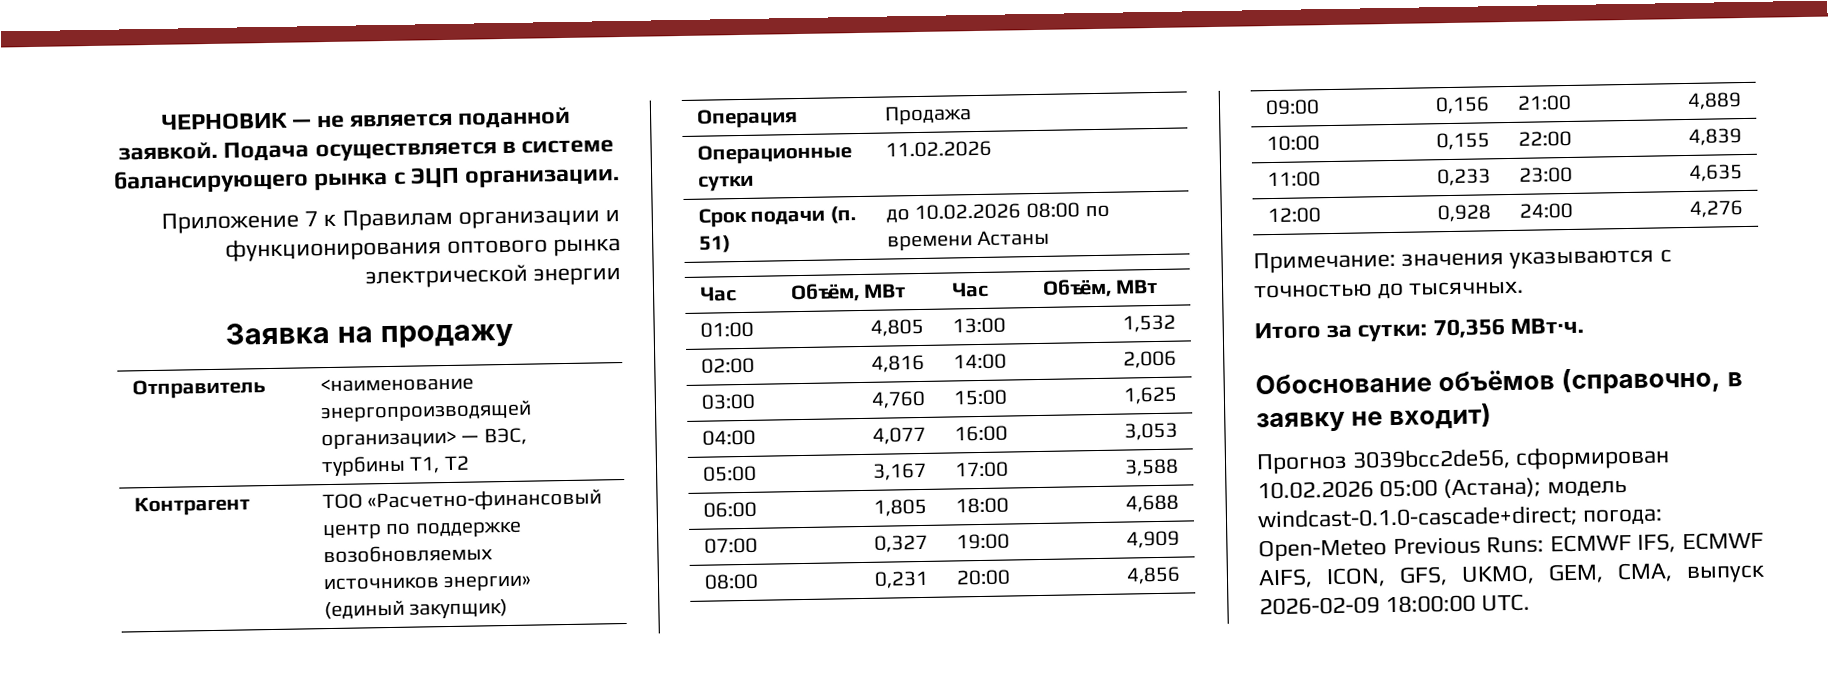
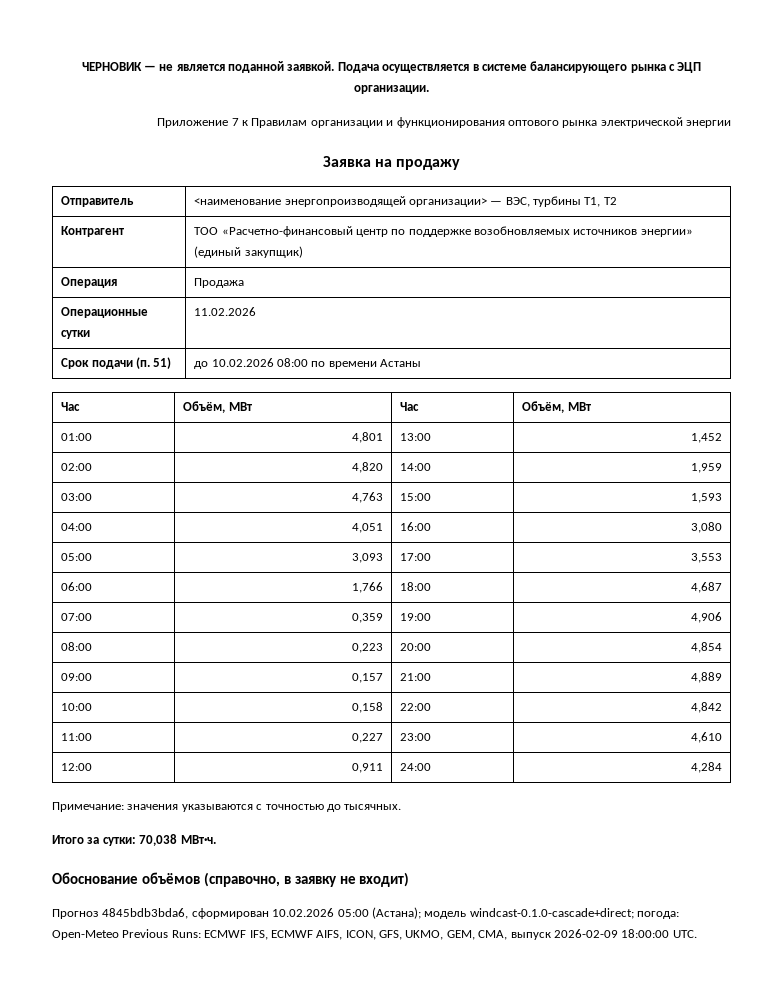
[870,318,925,337] 4,805 -> [351,432,383,443] 4,801
[1122,314,1177,333] 1,532 -> [690,433,722,443] 1,452
[871,354,926,373] 4,816 -> [351,462,383,473] 4,820
[1123,350,1178,369] 2,006 -> [690,463,722,473] 1,959
[871,390,927,409] 4,760 -> [351,492,383,503] 4,763
[1123,386,1179,405] 1,625 -> [690,493,722,503] 1,593
[872,426,927,445] 4,077 -> [351,523,383,533] 4,051
[1124,422,1179,441] 3,053 -> [690,522,722,533] 3,080
[872,462,928,481] 3,167 -> [351,553,383,563] 3,093
[1124,458,1180,477] 3,588 -> [690,553,722,563] 3,553
[873,498,928,517] 1,805 -> [351,582,383,593] 1,766
[1125,494,1180,513] 4,688 -> [690,582,722,593] 4,687
[874,534,929,553] 0,327 -> [351,613,383,623] 0,359
[1126,530,1181,549] 4,909 -> [690,612,722,623] 4,906
[874,570,930,589] 0,231 -> [351,643,383,653] 0,223
[1126,566,1182,585] 4,856 -> [690,642,722,653] 4,854
[1435,96,1491,115] 0,156 -> [351,673,383,683] 0,157
[1436,132,1491,151] 0,155 -> [351,702,383,713] 0,158
[1688,128,1743,146] 4,839 -> [690,702,722,713] 4,842
[1437,168,1492,187] 0,233 -> [351,733,383,743] 0,227
[1689,164,1744,182] 4,635 -> [690,732,722,743] 4,610
[1437,204,1492,223] 0,928 -> [351,763,383,773] 0,911
[1689,200,1744,218] 4,276 -> [690,762,722,773] 4,284
[1432,318,1505,339] 70,356 -> [139,834,178,846] 70,038
[1352,448,1512,471] 3039bcc2de56, -> [102,908,189,919] 4845bdb3bda6,

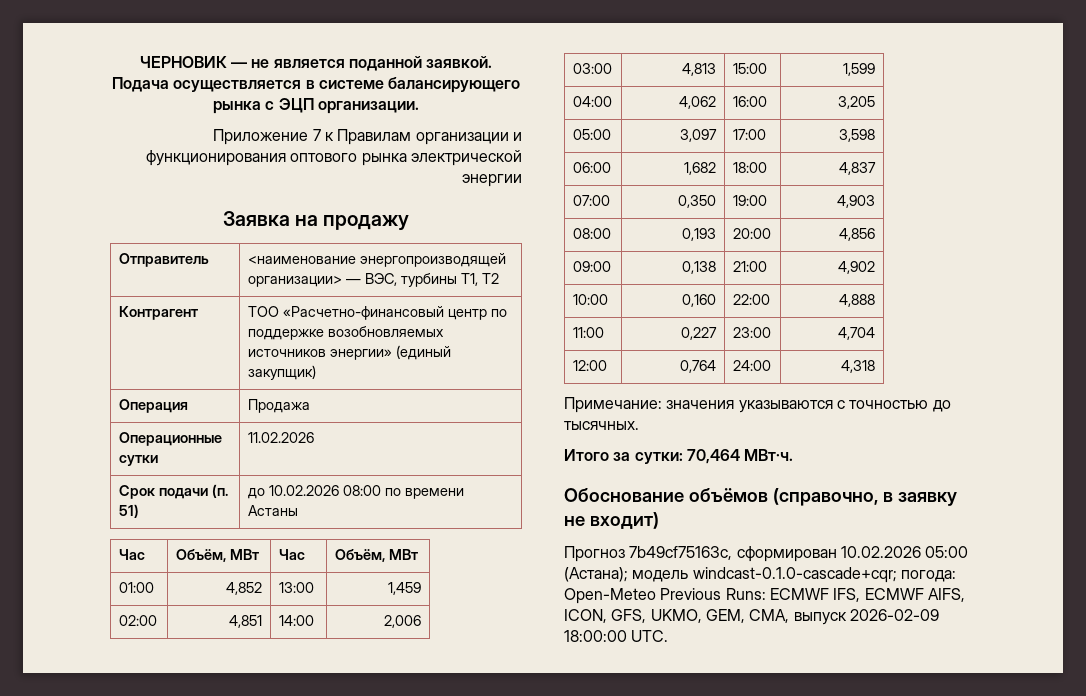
[351,432,383,443] 4,801 -> [226,582,263,595] 4,852
[690,433,722,443] 1,452 -> [388,582,422,595] 1,459
[351,462,383,473] 4,820 -> [229,615,263,628] 4,851
[690,463,722,473] 1,959 -> [384,615,422,628] 2,006
[351,492,383,503] 4,763 -> [682,63,717,76] 4,813
[690,493,722,503] 1,593 -> [843,63,876,76] 1,599
[351,523,383,533] 4,051 -> [679,96,717,109] 4,062
[690,522,722,533] 3,080 -> [838,96,876,109] 3,205
[351,553,383,563] 3,093 -> [680,129,718,142] 3,097
[690,553,722,563] 3,553 -> [839,129,876,142] 3,598
[351,582,383,593] 1,766 -> [684,162,717,175] 1,682
[690,582,722,593] 4,687 -> [839,162,877,175] 4,837
[351,613,383,623] 0,359 -> [678,195,717,208] 0,350
[690,612,722,623] 4,906 -> [837,195,876,208] 4,903
[351,643,383,653] 0,223 -> [682,228,717,241] 0,193
[690,642,722,653] 4,854 -> [839,228,876,241] 4,856
[351,673,383,683] 0,157 -> [682,261,717,274] 0,138
[690,672,722,683] 4,889 -> [838,261,876,274] 4,902
[351,702,383,713] 0,158 -> [682,294,717,307] 0,160
[690,702,722,713] 4,842 -> [839,294,876,307] 4,888
[690,732,722,743] 4,610 -> [838,327,876,340] 4,704
[351,763,383,773] 0,911 -> [680,360,717,373] 0,764
[690,762,722,773] 4,284 -> [841,360,876,373] 4,318
[139,834,178,846] 70,038 -> [686,449,740,464] 70,464
[102,908,189,919] 4845bdb3bda6, -> [629,546,733,560] 7b49cf75163c,
[469,908,634,919] windcast-0.1.0-cascade+direct; -> [692,567,897,583] windcast-0.1.0-cascade+cqr;

